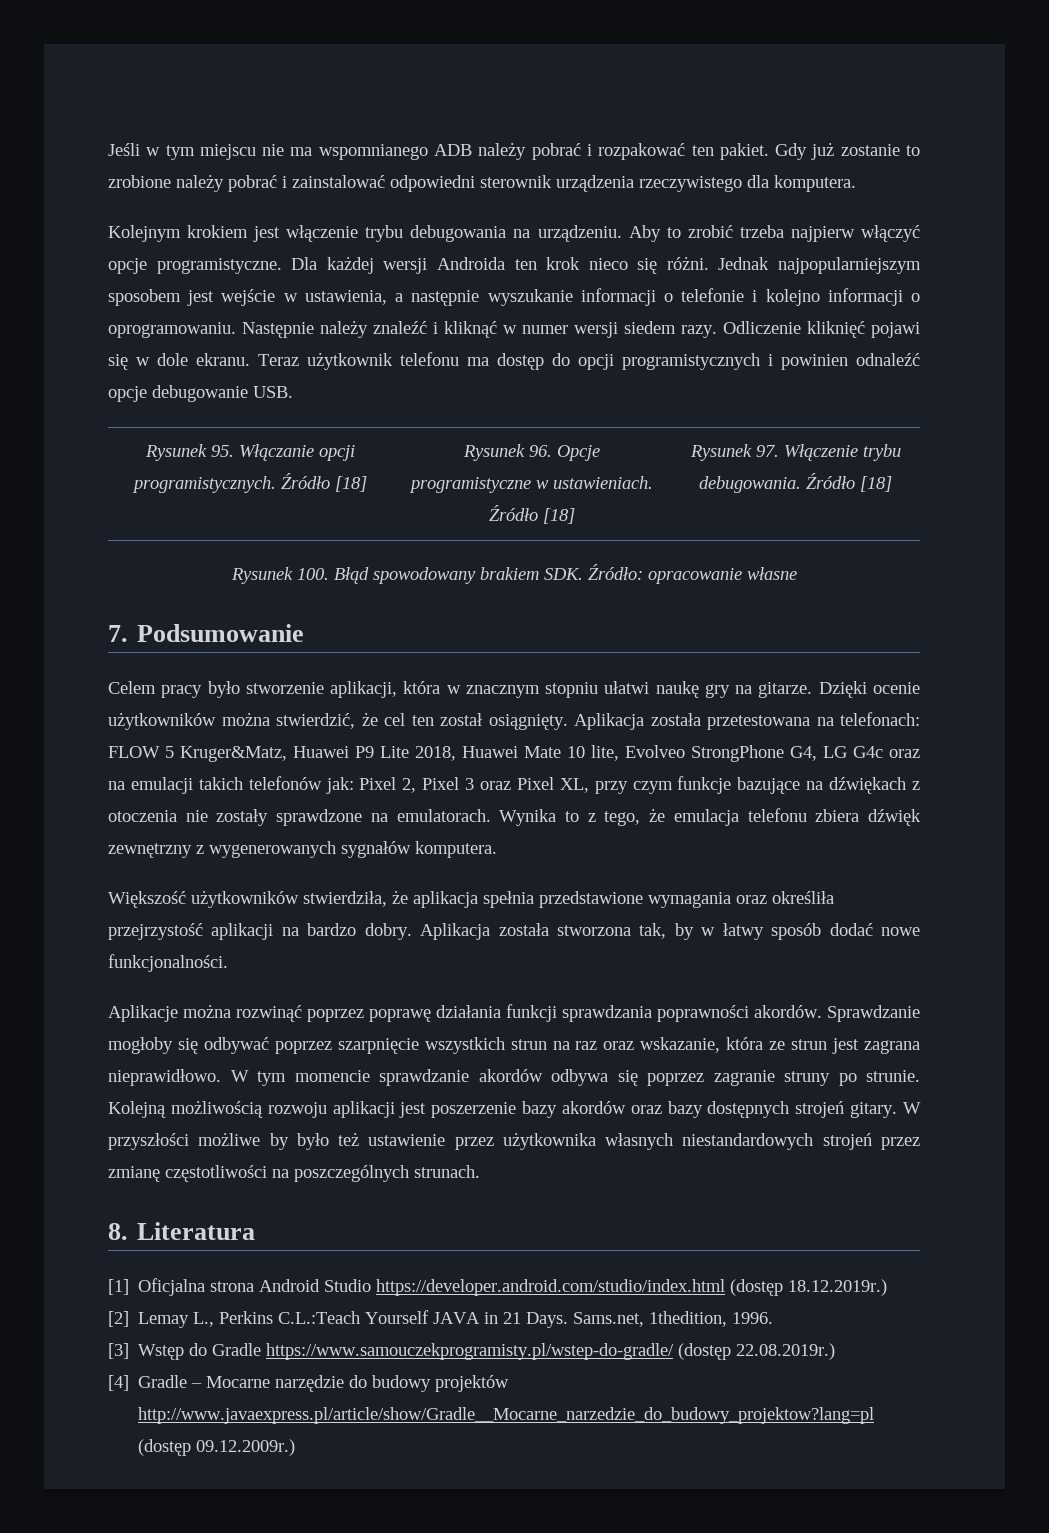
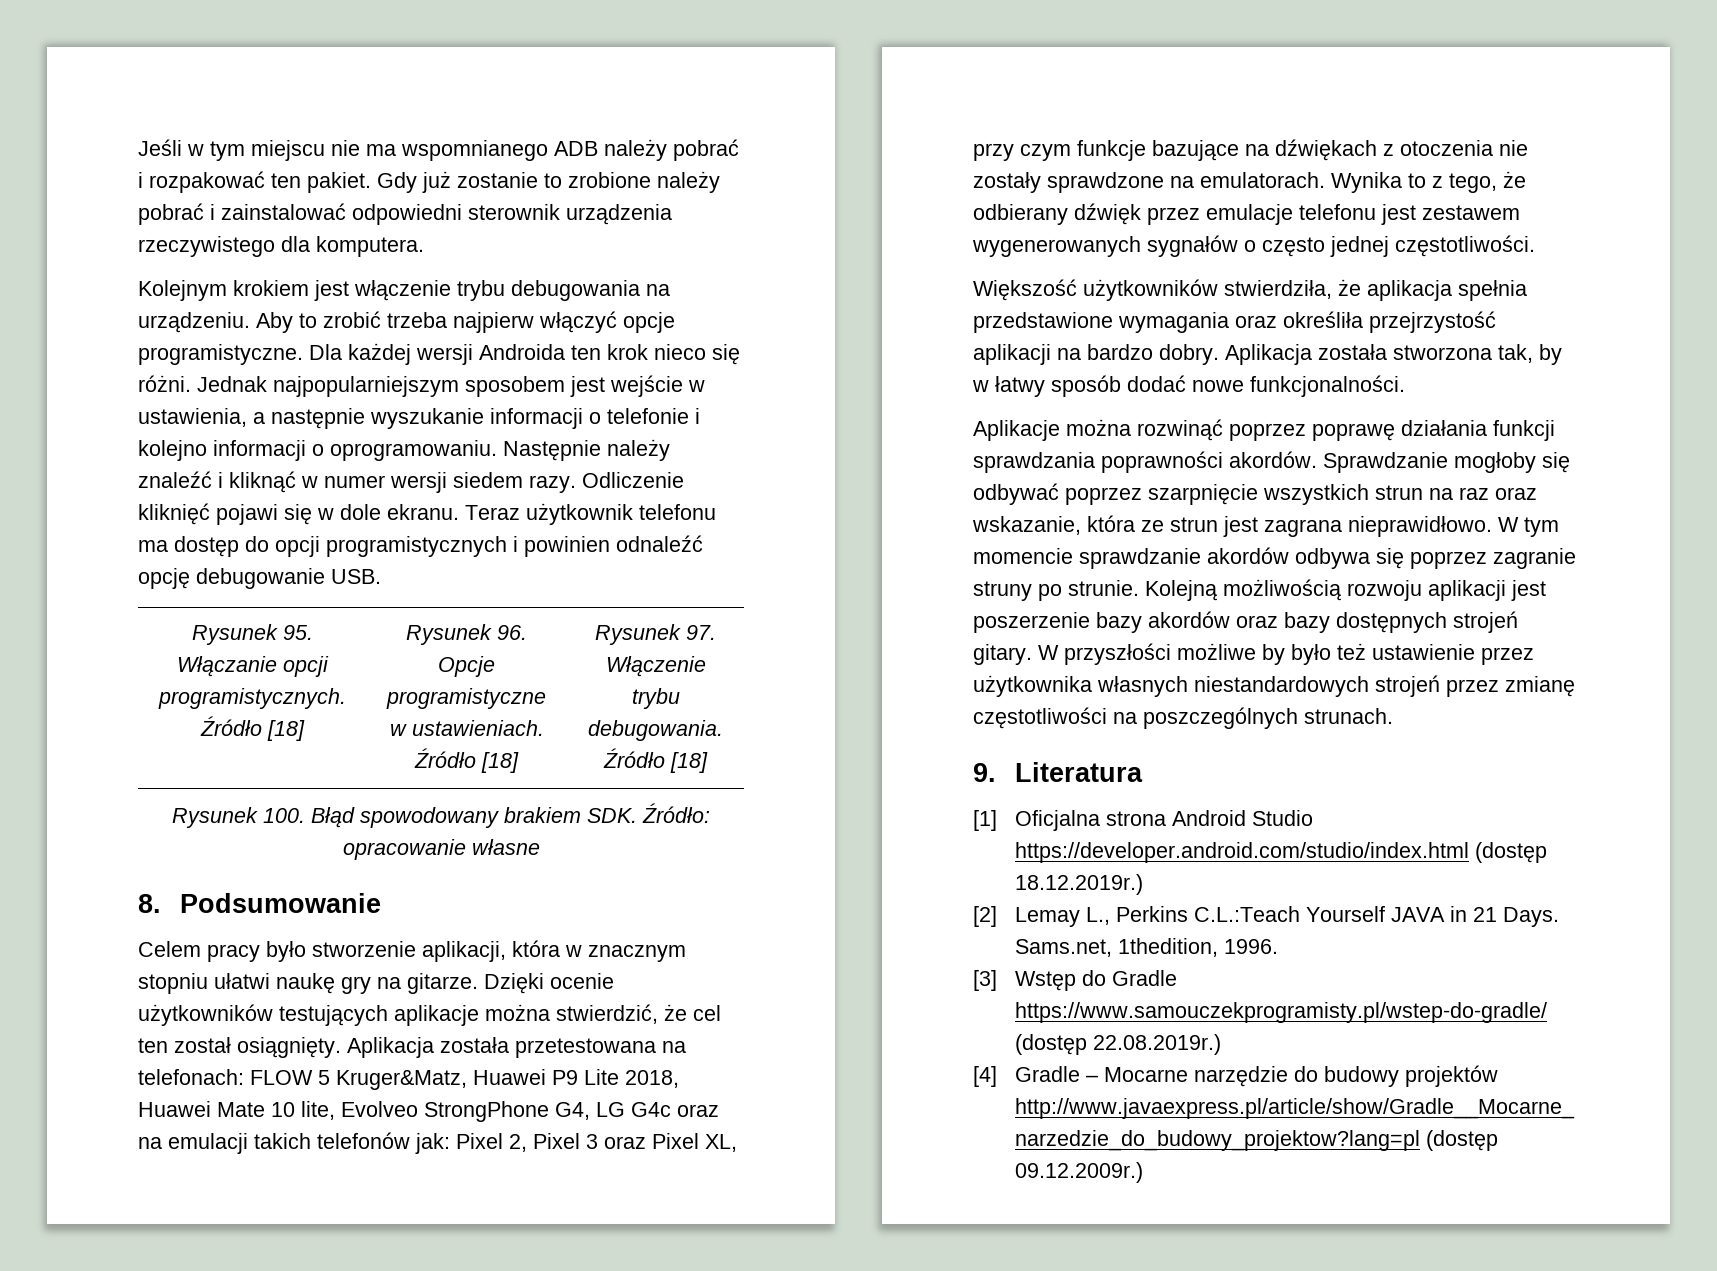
[108,386,147,402] opcje -> [138,568,190,589] opcję
[108,625,128,642] 7. -> [138,894,161,913] 8.
(216, 721) none -> [279,1005,479,1026] testujących aplikacje
[673,808,921,826] [108,841,497,858] emulacja telefonu zbiera dźwięk zewnętrzny z wygenerowanych sygnałów komputera. -> [973,203,1520,225] [972,235,1535,257] odbierany dźwięk przez emulacje telefonu jest zestawem wygenerowanych sygnałów o często jednej częstotliwości.
[108,1223,128,1240] 8. -> [973,763,996,782] 9.

